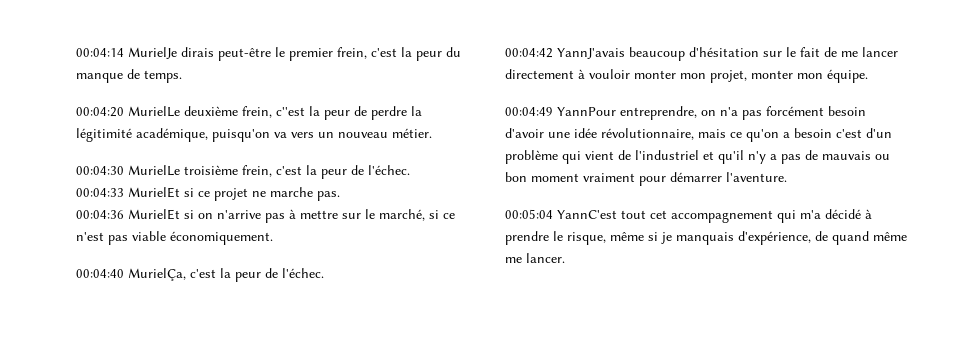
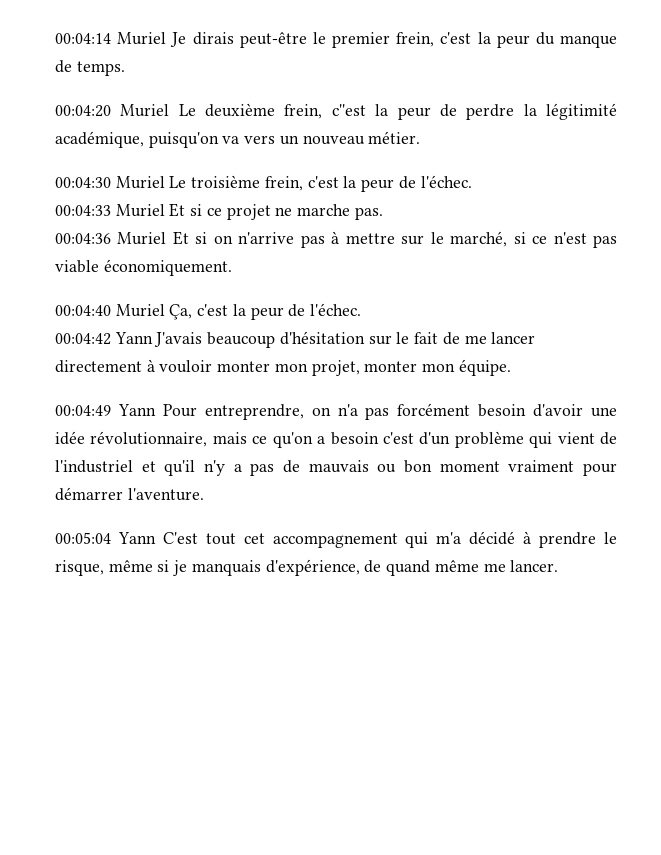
[128,47,177,59] MurielJe -> [117,32,187,47] Muriel Je
[128,106,180,117] MurielLe -> [120,104,196,117] Muriel Le
[128,165,180,176] MurielLe -> [115,176,187,189] Muriel Le
[128,187,180,198] MurielEt -> [115,203,186,217] Muriel Et
[128,209,180,220] MurielEt -> [117,231,189,245] Muriel Et
[128,268,186,281] MurielÇa, -> [115,304,193,320] Muriel Ça,
[557,48,625,59] YannJ'avais -> [114,332,203,347] Yann J'avais
[557,107,616,116] YannPour -> [117,404,197,417] Yann Pour
[557,210,617,219] YannC'est -> [117,532,198,544] Yann C'est

